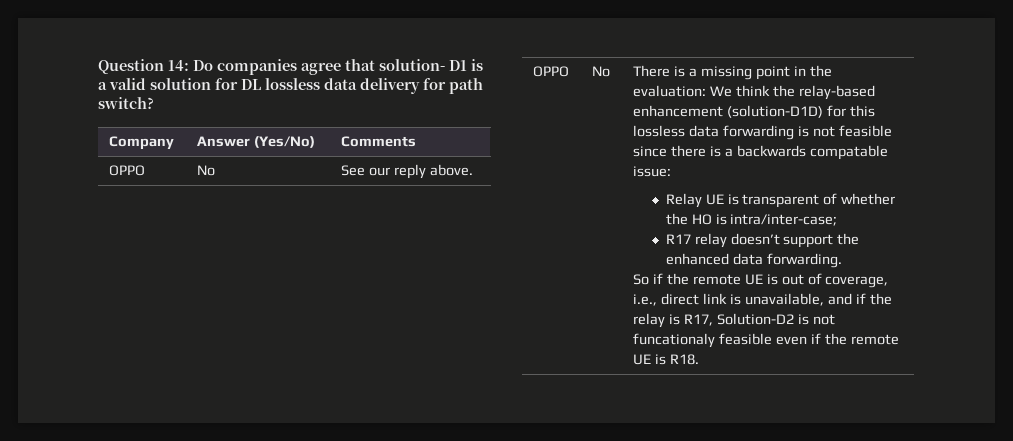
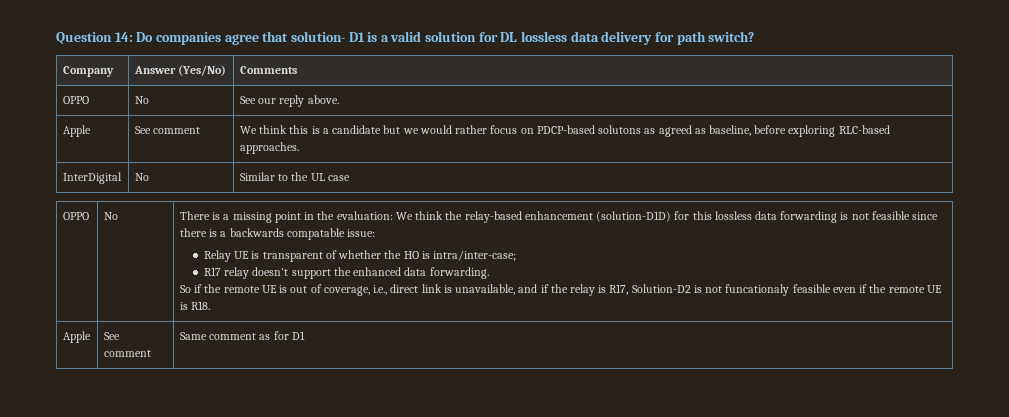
(473, 170) none -> [62,125,91,137] [134,126,201,134] [239,125,890,137] [239,142,299,154] [62,172,122,184] [134,173,149,181] [239,172,350,181] // Apple | See comment | We think this is a candidate but we would rather focus on PDCP-based solutons as agreed as baseline, before exploring RLC-based approaches. // InterDigital | No | Similar to the UL case
(699, 359) none -> [62,331,91,343] [103,332,120,340] [103,350,151,357] [179,331,305,340] // Apple | See comment | Same comment as for D1

